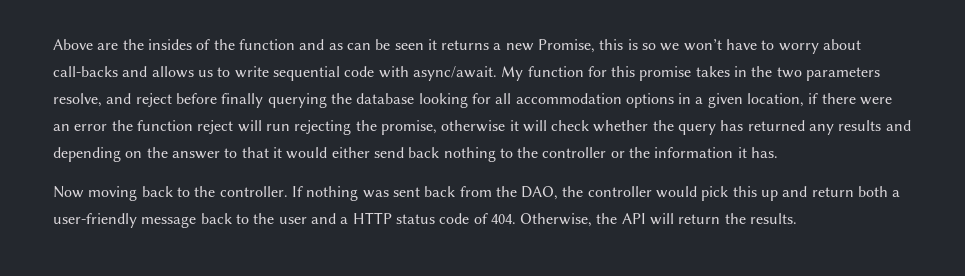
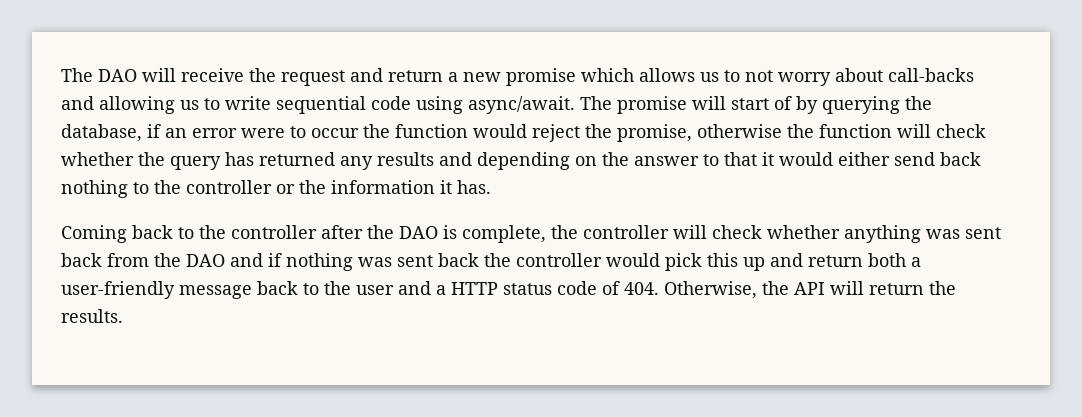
[53,39,775,53] Above are the insides of the function and as can be seen it returns a new Promise, this is so we won’t have to -> [61,68,773,86] The DAO will receive the request and return a new promise which allows us to not
[151,66,194,78] allows -> [99,96,175,114] allowing
[378,66,881,81] [53,93,893,108] [53,120,352,135] with async/await. My function for this promise takes in the two parameters resolve, and reject before finally querying the database looking for all accommodation options in a given location, if there were an error the function reject will run rejecting -> [416,96,932,114] [61,124,580,142] using async/await. The promise will start of by querying the database, if an error were to occur the function would reject
[509,120,519,131] it -> [787,124,892,138] the function
[53,186,359,201] Now moving back to the controller. If nothing -> [61,225,921,243] Coming back to the controller after the DAO is complete, the controller will check whether anything
[521,186,559,200] DAO, -> [186,253,479,271] DAO and if nothing was sent back

